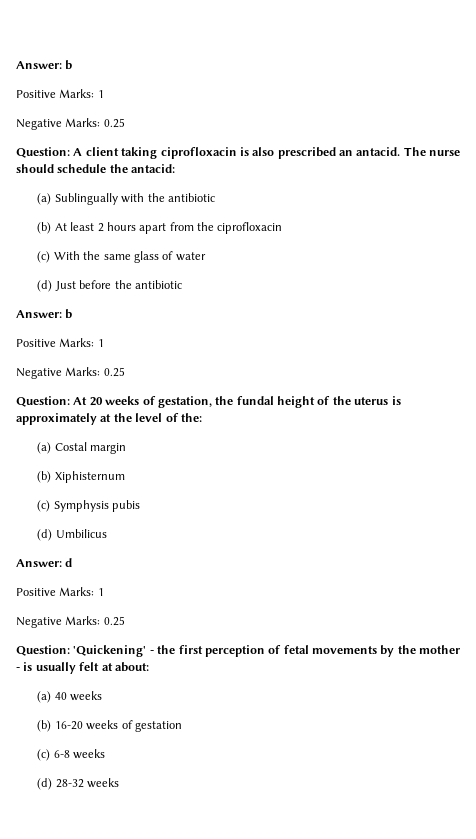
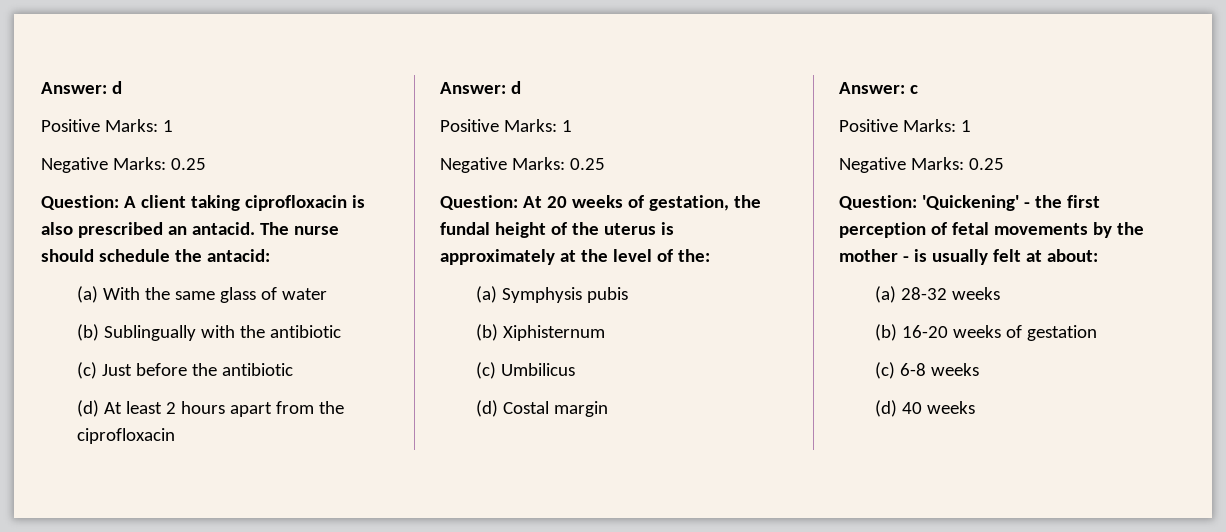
[16,60,73,70] Answer: b -> [41,81,122,94] Answer: d
[54,193,215,205] [37,222,52,234] Sublingually with the antibiotic // (b) -> [103,287,328,303] [77,324,342,341] [77,362,294,379] [77,400,100,417] With the same glass of water // (b) Sublingually with the antibiotic // (c) Just before the antibiotic // (d)
[37,251,206,263] [37,280,182,292] [16,309,73,319] // (c) With the same glass of water // (d) Just before the antibiotic // Answer: b -> [440,81,521,94] // Answer: d
[54,442,127,454] Costal margin -> [502,287,629,303] Symphysis pubis
[53,500,141,512] [37,529,107,541] [16,558,73,567] Symphysis pubis // (d) Umbilicus // Answer: d -> [501,363,576,376] [476,400,609,417] [839,82,918,94] Umbilicus // (d) Costal margin // Answer: c
[54,692,67,700] 40 -> [901,287,948,300] 28-32
[55,779,84,788] 28-32 -> [902,402,923,414] 40

